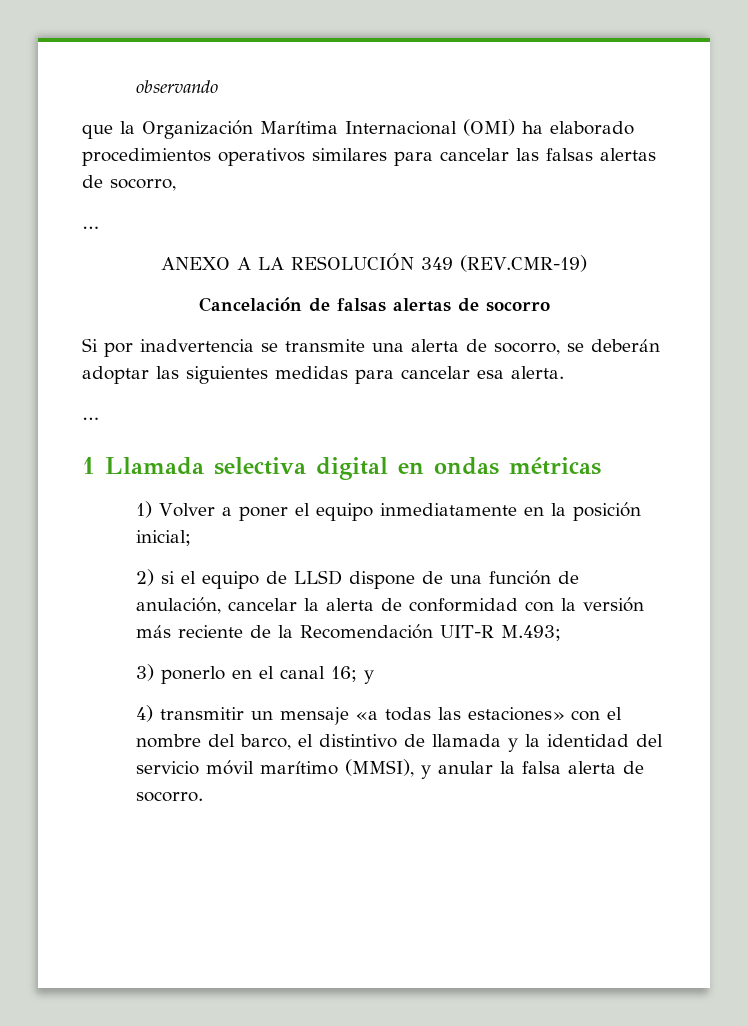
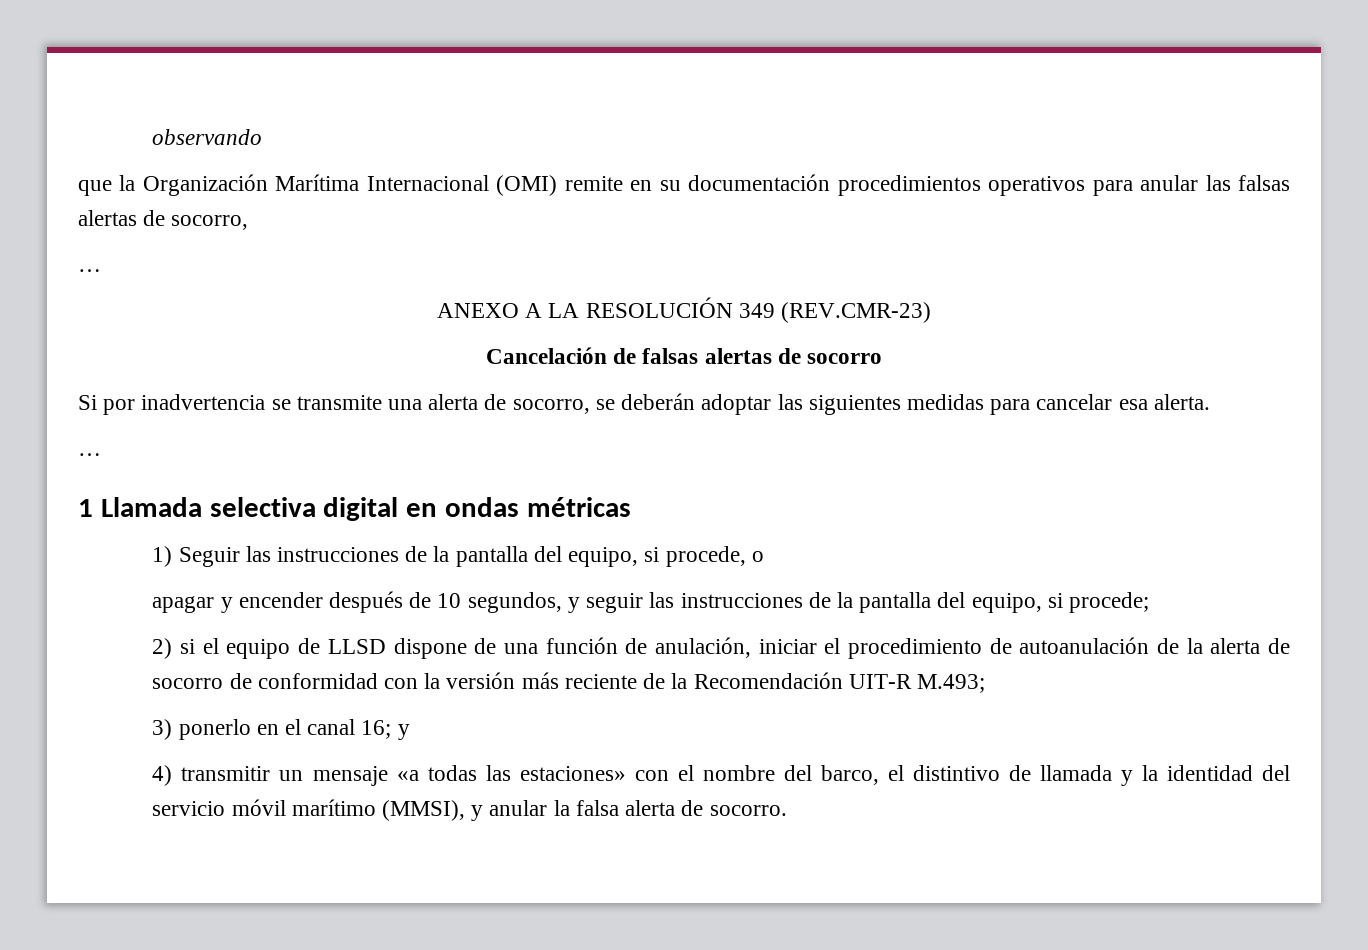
[522,121,634,135] [82,148,509,166] ha elaborado procedimientos operativos similares para cancelar -> [564,174,1199,196] remite en su documentación procedimientos operativos para anular
[459,255,588,272] (REV.CMR-19) -> [781,302,932,323] (REV.CMR-23)
[158,502,641,521] [135,530,191,546] Volver a poner el equipo inmediatamente en la posición inicial; -> [178,546,764,567] [152,591,1150,613] Seguir las instrucciones de la pantalla del equipo, si procede, o // apagar y encender después de 10 segundos, y seguir las instrucciones de la pantalla del equipo, si procede;
[227,598,297,611] cancelar -> [758,637,1179,659] iniciar el procedimiento de autoanulación de
(402, 604) none -> [152,673,252,689] socorro de

